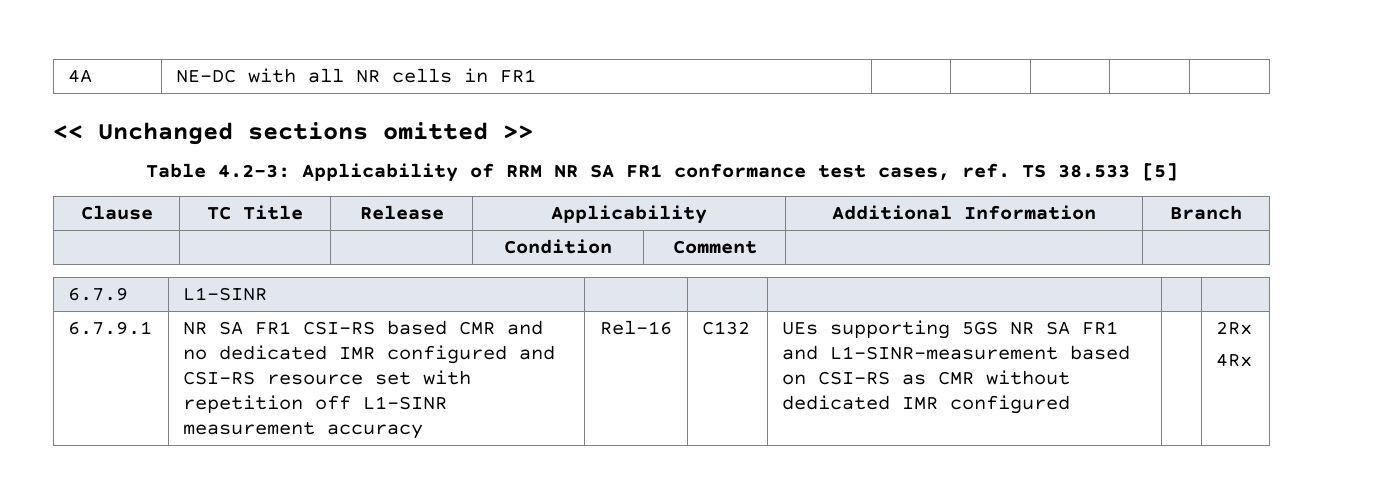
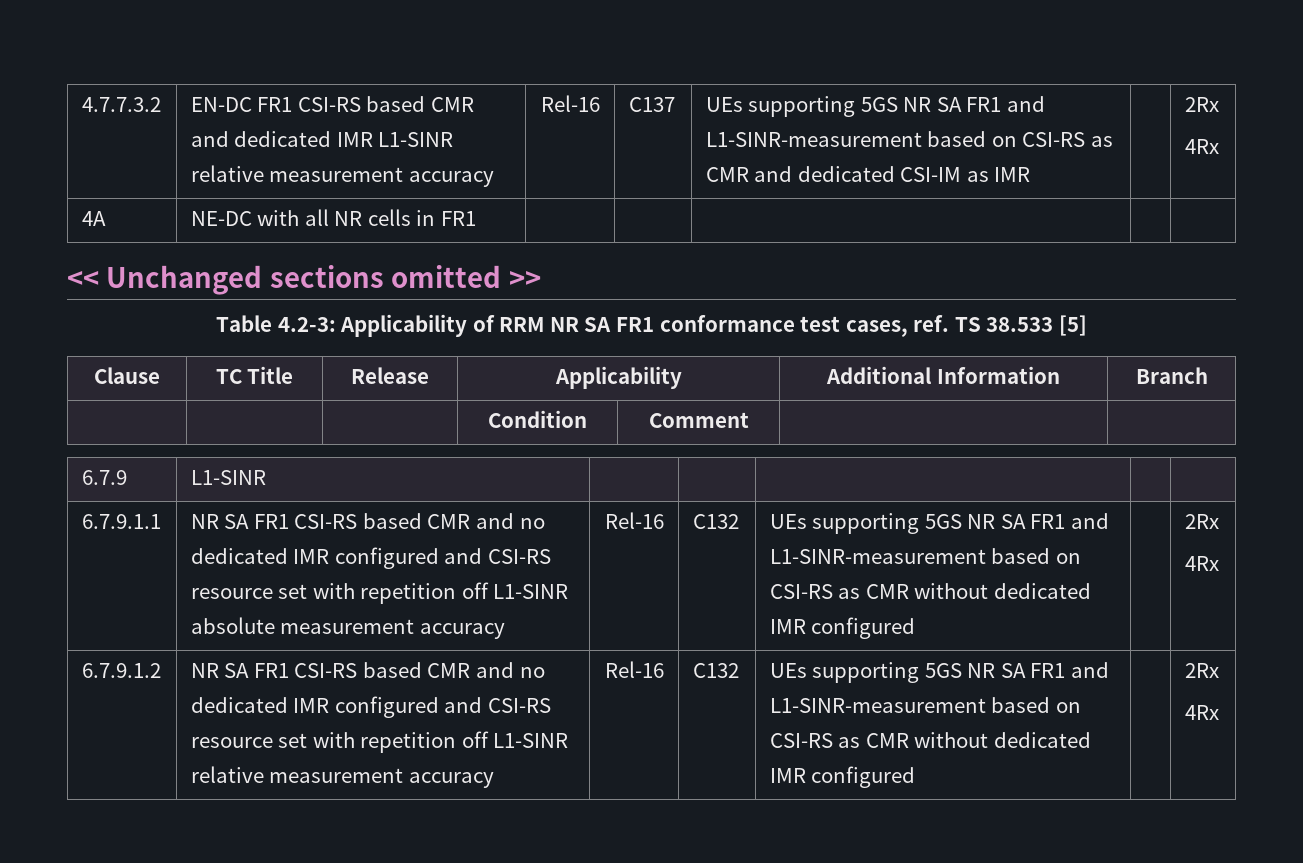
(68, 76) none -> [81,97,161,112] [190,96,474,112] [190,131,454,147] [190,165,494,187] [540,95,600,112] [628,97,675,112] [705,96,1045,117] [705,131,1113,147] [705,166,1031,182] [1184,97,1219,112] [1184,139,1219,154] 4.7.7.3.2 | EN-DC FR1 CSI-RS based CMR and dedicated IMR L1-SINR relative measurement accuracy | Rel-16 | C137 | UEs supporting 5GS NR SA FR1 and L1-SINR-measurement based on CSI-RS as CMR and dedicated CSI-IM as IMR | | 2Rx // 4Rx //
[68,321,153,335] 6.7.9.1 -> [81,514,161,529] 6.7.9.1.1
(448, 403) none -> [190,617,275,634] absolute
(1253, 360) none -> [81,663,161,678] [190,662,545,678] [190,696,551,718] [190,731,569,753] [190,766,494,788] [604,661,664,678] [692,663,739,678] [769,662,1109,683] [769,697,1081,713] [769,732,1091,748] [769,766,916,788] [1184,663,1219,678] [1184,705,1219,720] // 6.7.9.1.2 | NR SA FR1 CSI-RS based CMR and no dedicated IMR configured and CSI-RS resource set with repetition off L1-SINR relative measurement accuracy | Rel-16 | C132 | UEs supporting 5GS NR SA FR1 and L1-SINR-measurement based on CSI-RS as CMR without dedicated IMR configured | | 2Rx // 4Rx

